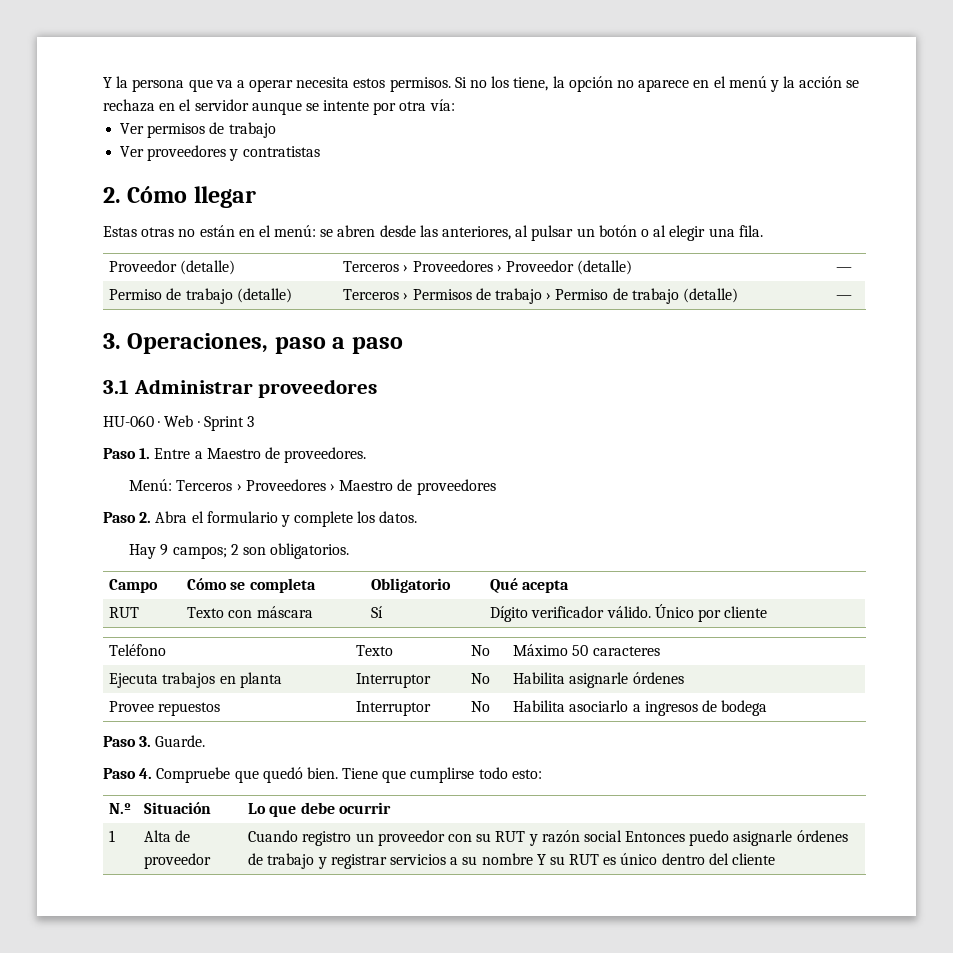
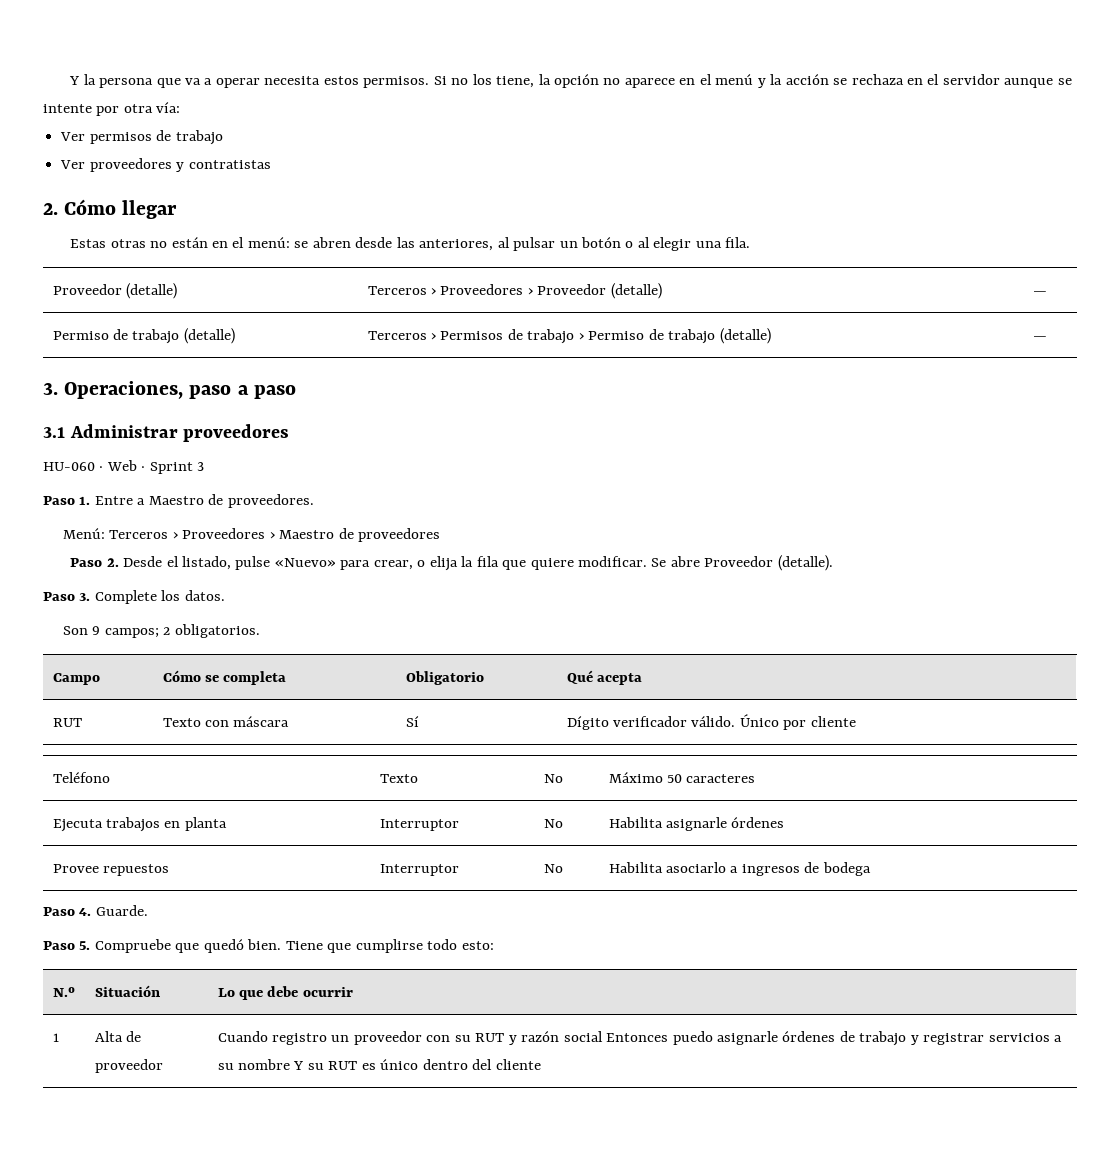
[155,511,354,527] Abra el formulario y complete -> [123,555,833,571] [43,590,157,604] Desde el listado, pulse «Nuevo» para crear, o elija la fila que quiere modificar. Se abre Proveedor (detalle). // Paso 3. Complete
[129,544,157,559] Hay -> [62,626,88,635] Son
[242,547,266,555] son -> (171, 631) none
[139,736,152,747] 3. -> [79,908,92,916] 4.
[139,768,153,779] 4. -> [79,941,91,950] 5.

